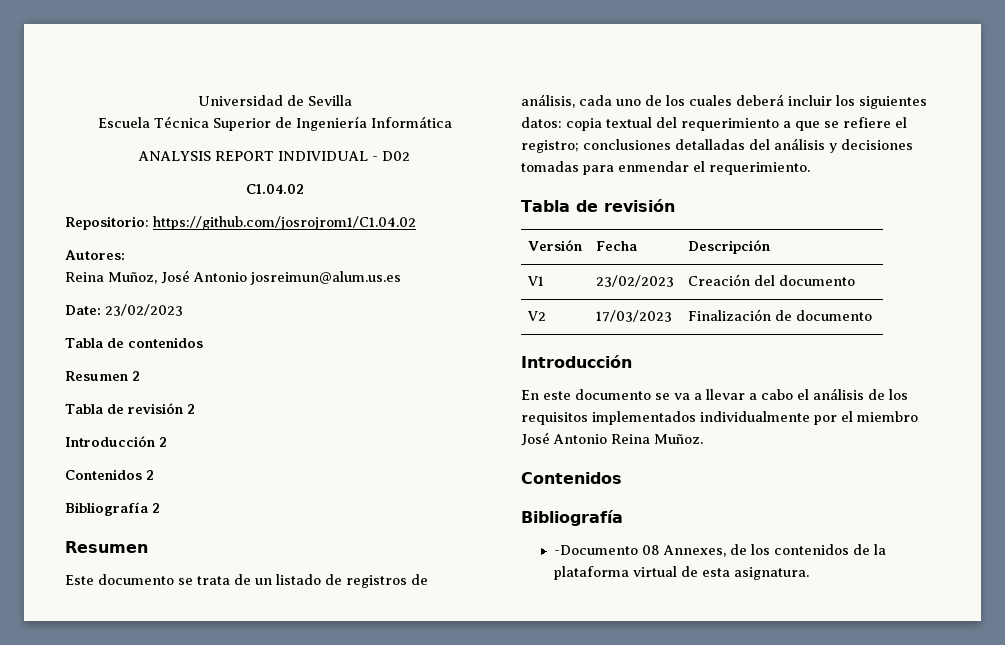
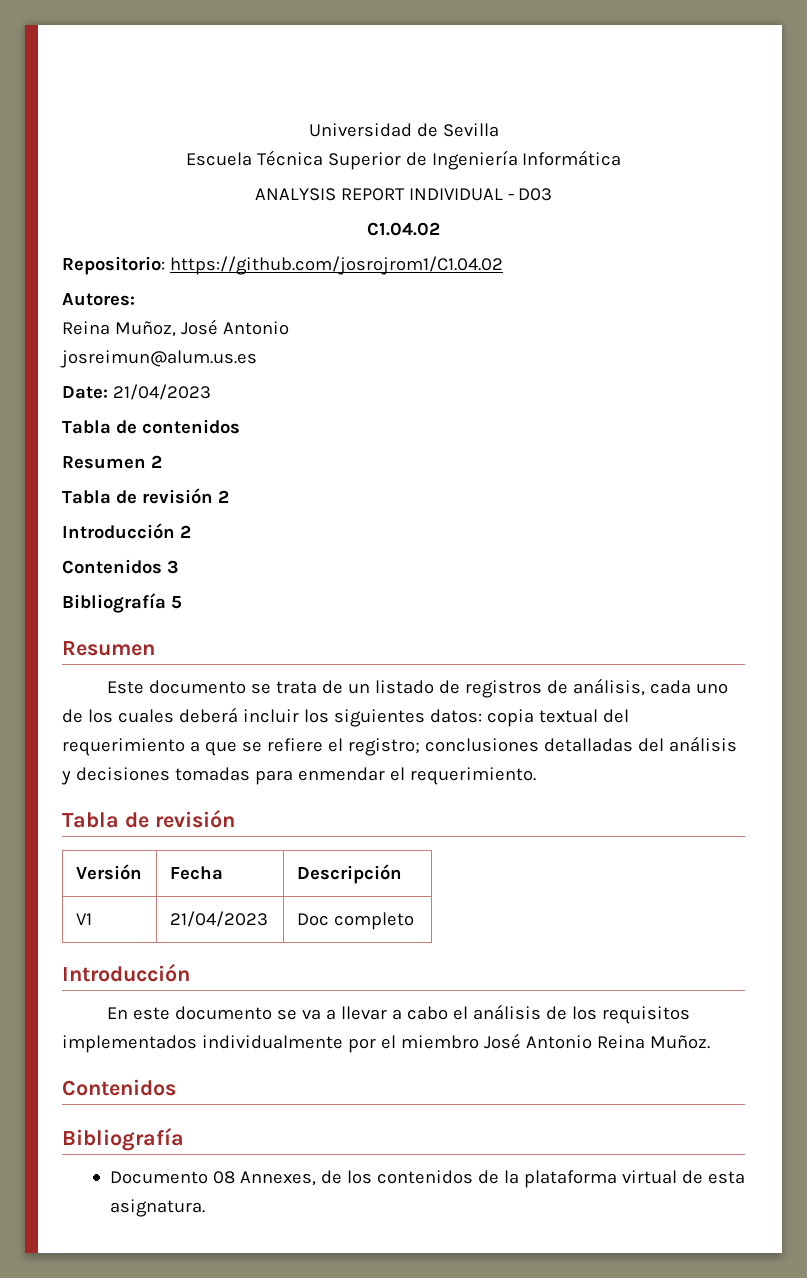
[381,151,410,161] D02 -> [518,188,553,201] D03
(247, 277) none -> (289, 328) //
[105,304,183,316] 23/02/2023 -> [112,384,211,400] 21/04/2023
[146,470,154,480] [65,502,160,516] 2 // Bibliografía 2 -> [166,560,179,574] [62,593,182,613] 3 // Bibliografía 5
[595,275,674,287] [687,274,855,286] [526,311,546,321] [595,310,672,322] [687,309,872,321] 23/02/2023 | Creación del documento // V2 | 17/03/2023 | Finalización de documento -> [169,911,268,927] [296,912,414,930] 21/04/2023 | Doc completo
[553,545,638,555] -Documento -> [109,1171,208,1184] Documento

